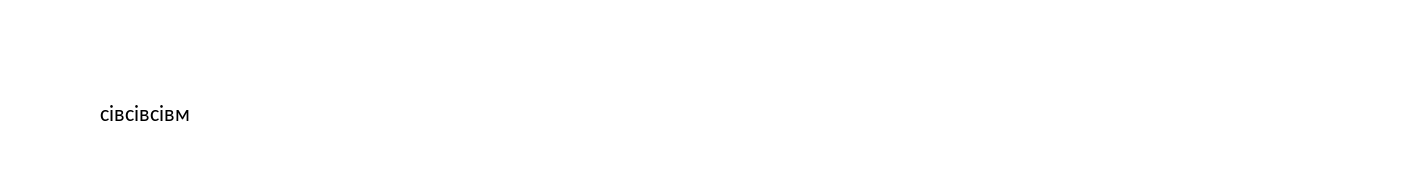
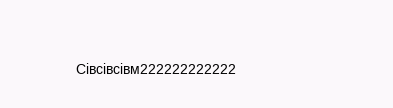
[100,105,190,121] сівсівсівм -> [76,63,236,74] Сівсівсівм222222222222

